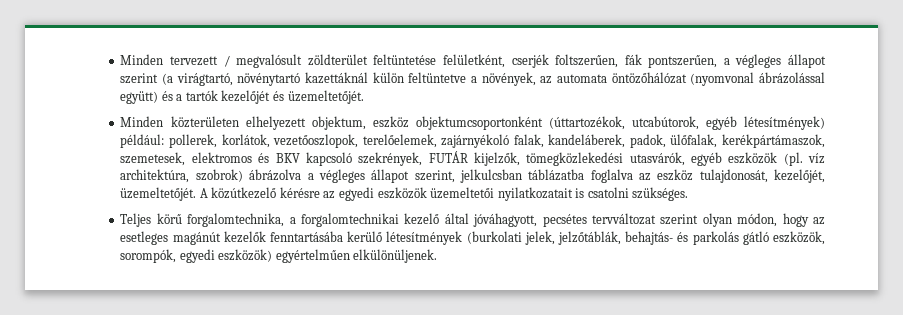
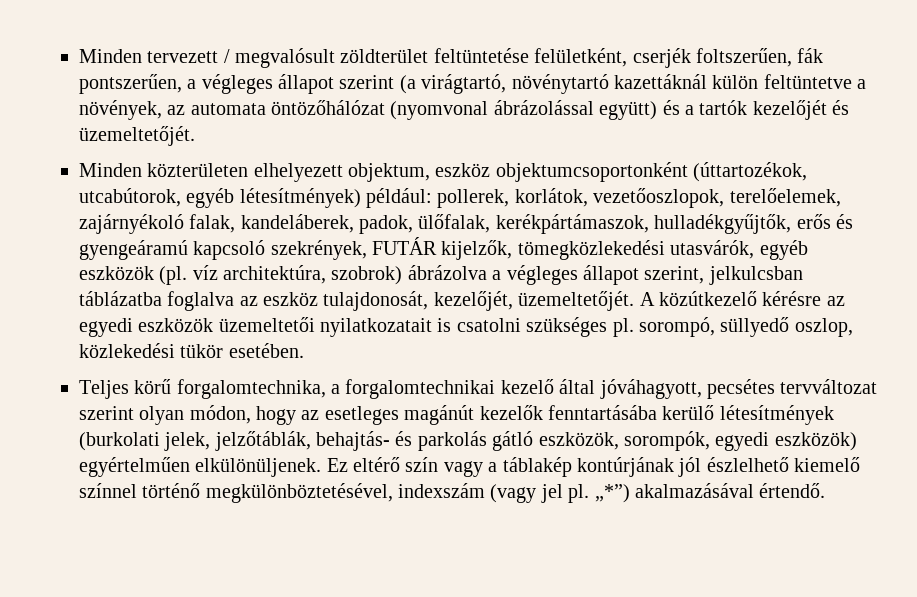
[120,152,300,166] szemetesek, elektromos és BKV -> [654,214,854,234] [78,240,188,260] hulladékgyűjtők, erős és gyengeáramú
[632,187,689,201] szükséges. -> [526,317,853,337] [78,343,304,358] szükséges pl. sorompó, süllyedő oszlop, közlekedési tükör esetében.
(438, 256) none -> [326,457,861,477] [78,483,826,503] Ez eltérő szín vagy a táblakép kontúrjának jól észlelhető kiemelő színnel történő megkülönböztetésével, indexszám (vagy jel pl. „*”) akalmazásával értendő.

